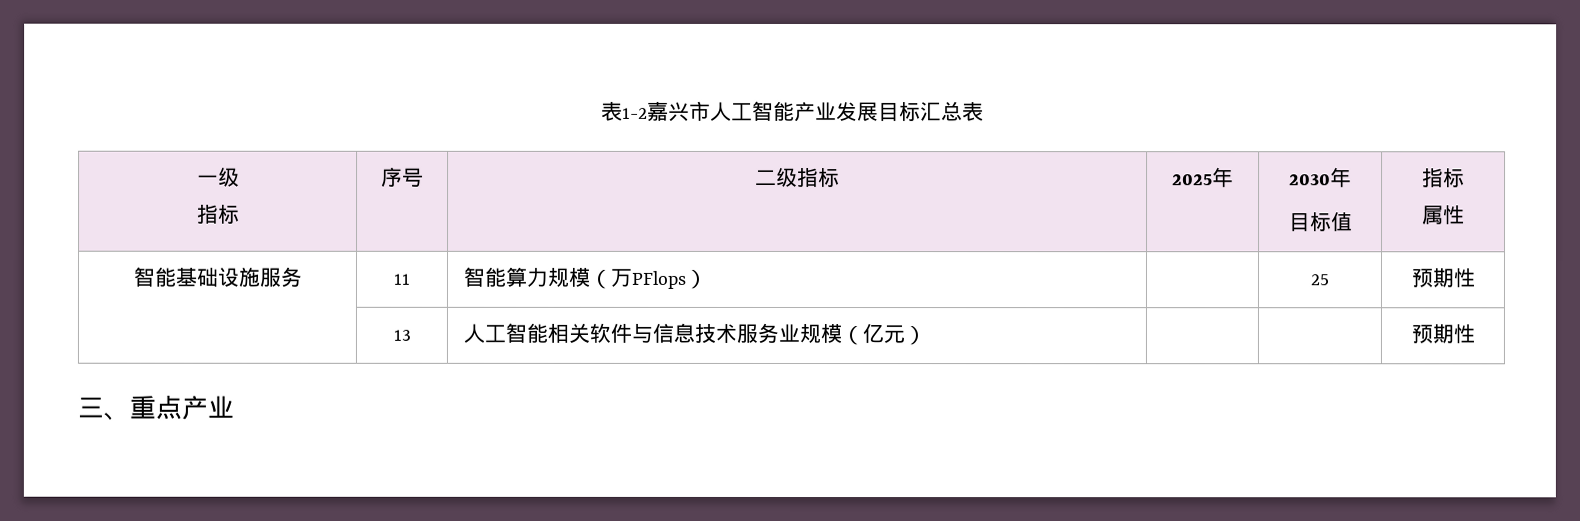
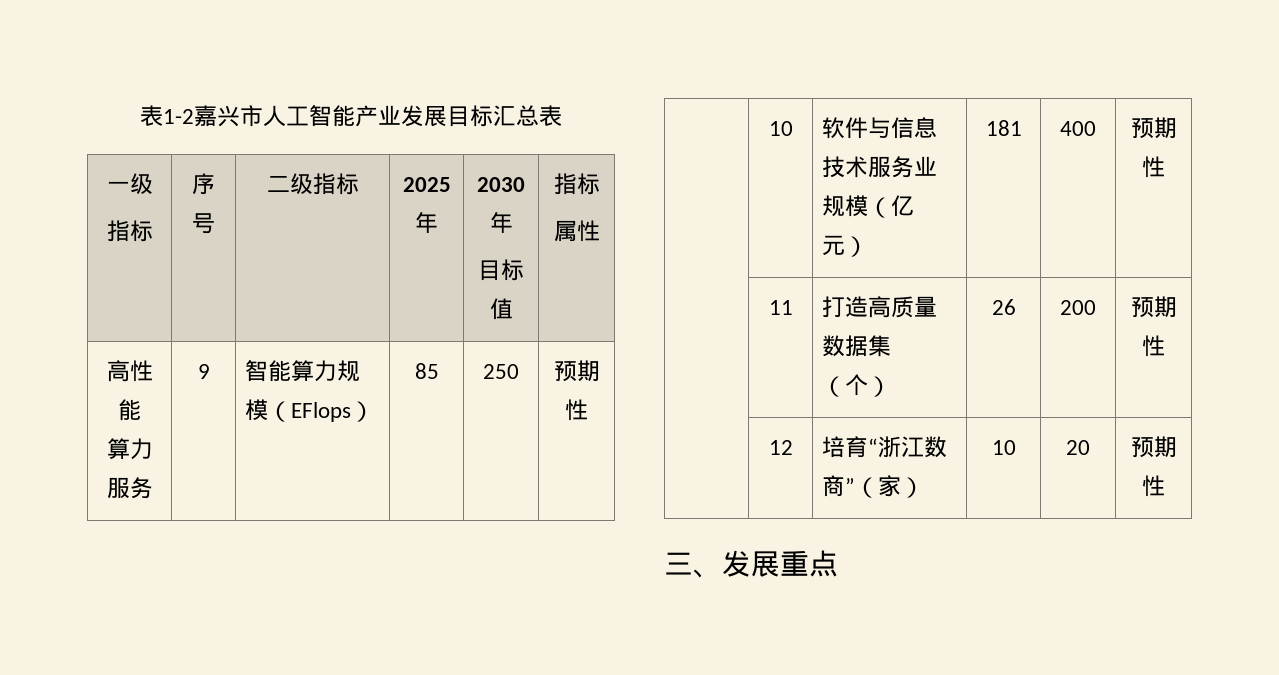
[132,266,260,287] 智能基础设施 -> [106,360,153,382] [118,399,141,421] [106,438,153,460] 高性能 // 算力
[393,273,410,285] 11 -> [197,364,210,379] 9
[609,268,707,289] [1310,274,1329,286] [1410,268,1475,288] [392,329,411,341] [462,322,590,343] 万PFlops） | | 25 | 预期性 // | 13 | 人工智能相关 -> [290,401,374,422] [414,363,439,379] [483,364,519,379] [553,360,600,382] [565,399,588,421] [768,121,793,136] EFlops） | 85 | 250 | 预期性 // | 10 |
(926, 335) | -> [985,120,1022,136] [1060,121,1096,136] [1130,117,1177,139] [1142,156,1165,178] [768,300,793,315] [821,296,937,318] [821,335,891,357] [821,374,891,397] [991,299,1016,315] [1060,300,1096,315] [1130,296,1177,318] [1142,335,1165,357] [768,440,793,455] [821,436,947,458] [821,475,924,498] [991,440,1016,455] [1066,440,1090,455] 181 | 400 | 预期性 // | 11 | 打造高质量数据集（个） | 26 | 200 | 预期性 // | 12 | 培育“浙江数商”（家） | 10 | 20
[129,394,234,420] 重点产业 -> [722,550,838,577] 发展重点

